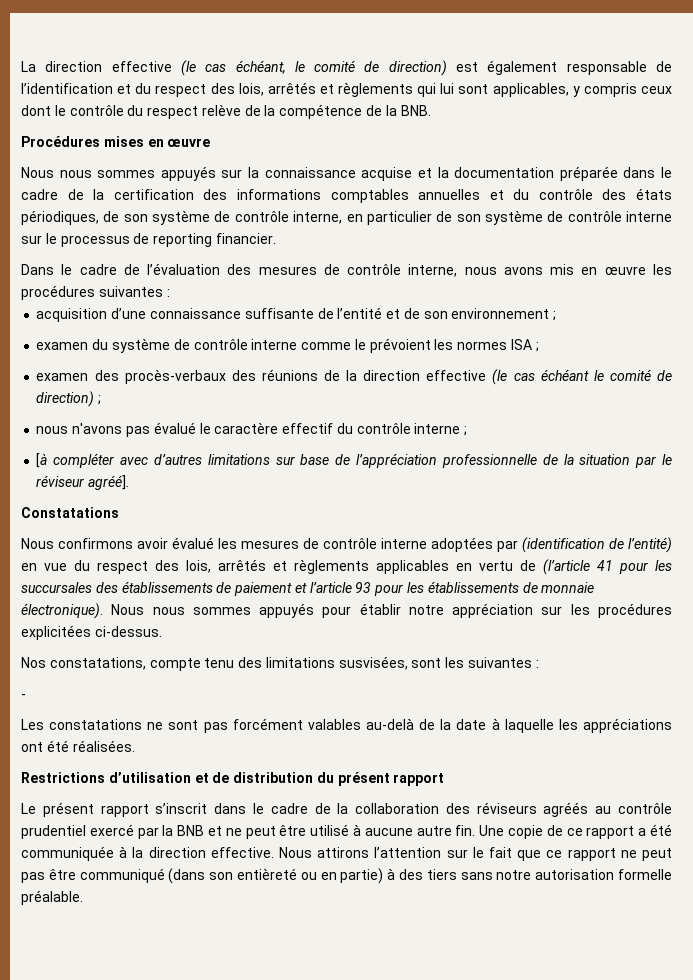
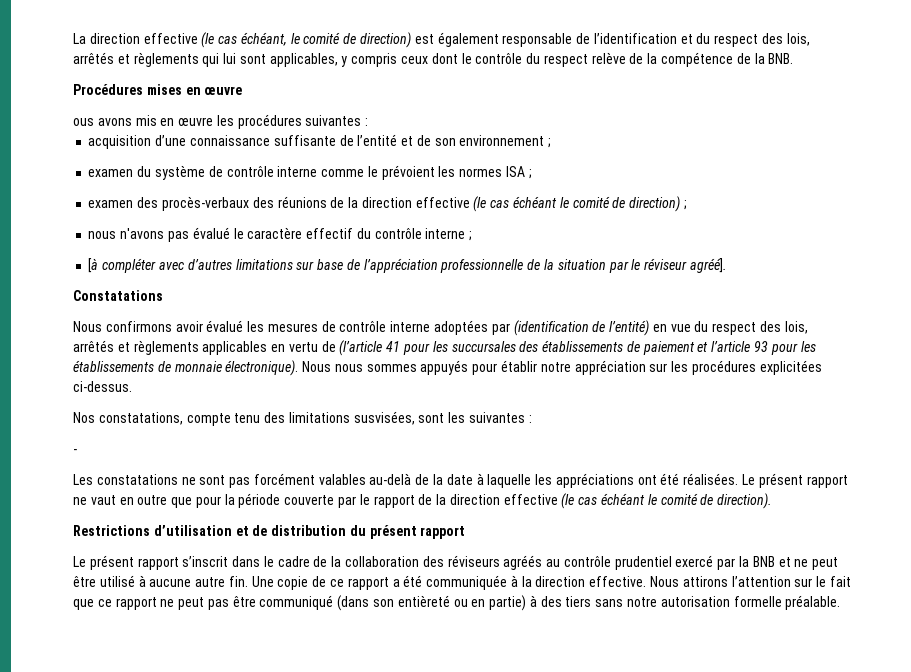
[21,166,673,181] [21,188,672,203] [21,210,672,225] [21,233,276,247] [21,263,497,277] Nous nous sommes appuyés sur la connaissance acquise et la documentation préparée dans le cadre de la certification des informations comptables annuelles et du contrôle des états périodiques, de son système de contrôle interne, en particulier de son système de contrôle interne sur le processus de reporting financier. // Dans le cadre de l’évaluation des mesures de contrôle interne, nous -> [73,118,94,126] ous
(135, 746) none -> [742,473,848,488] [73,493,773,509] Le présent rapport ne vaut en outre que pour la période couverte par le rapport de la direction effective (le cas échéant le comité de direction).

